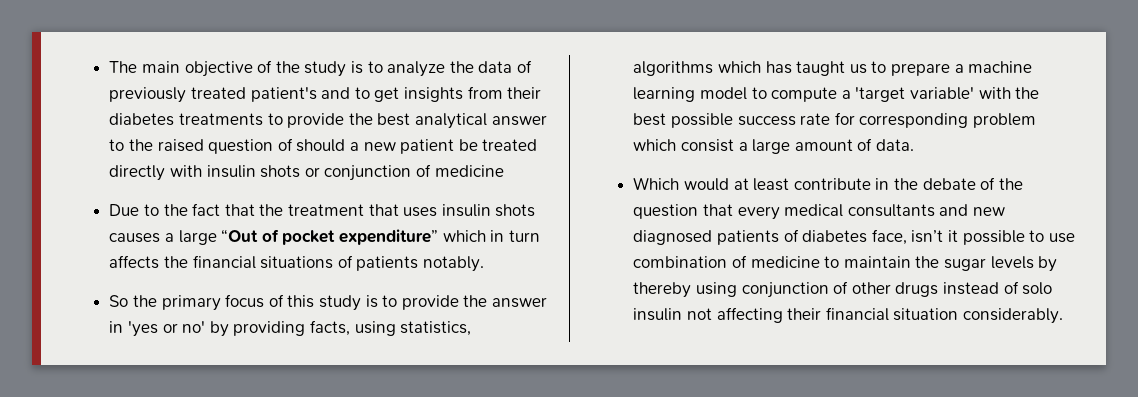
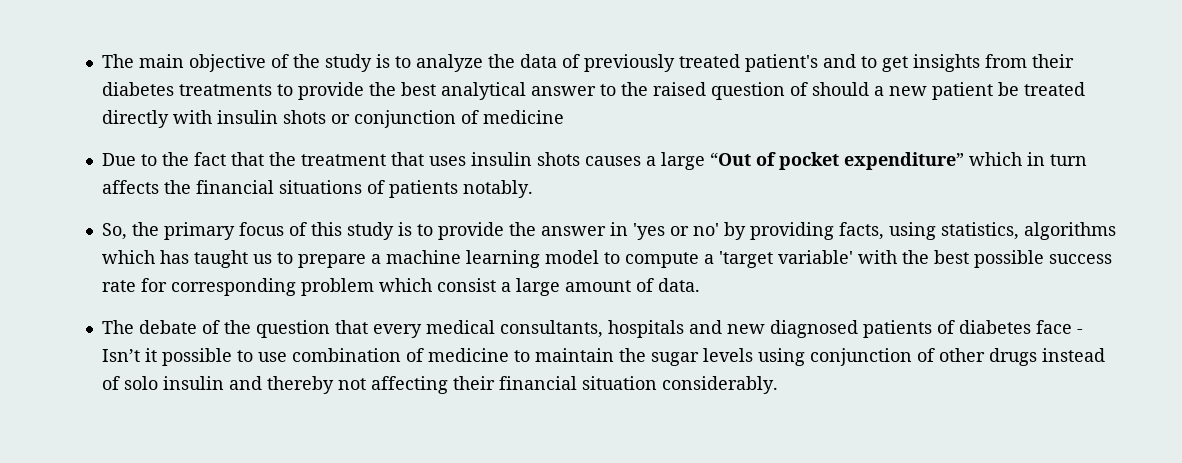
[109,295,129,307] So -> [102,223,128,240] So,
[633,177,918,191] Which would at least contribute in the -> [102,320,135,334] The
[847,204,935,217] consultants -> [500,320,685,338] consultants, hospitals
[871,229,944,245] face, isn’t -> [1036,320,1084,334] [102,349,141,362] face - Isn’t
[1038,256,1058,272] [633,282,692,298] by thereby -> (754, 355) none
(683, 314) none -> [229,376,335,394] and thereby

